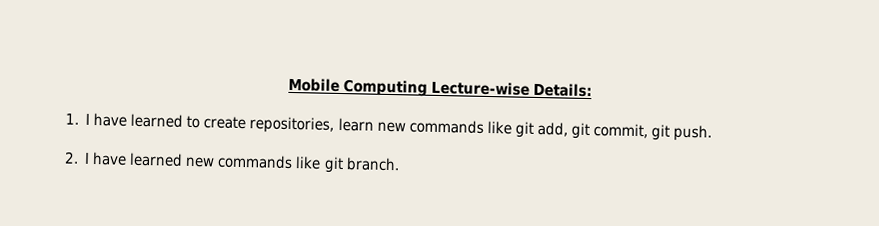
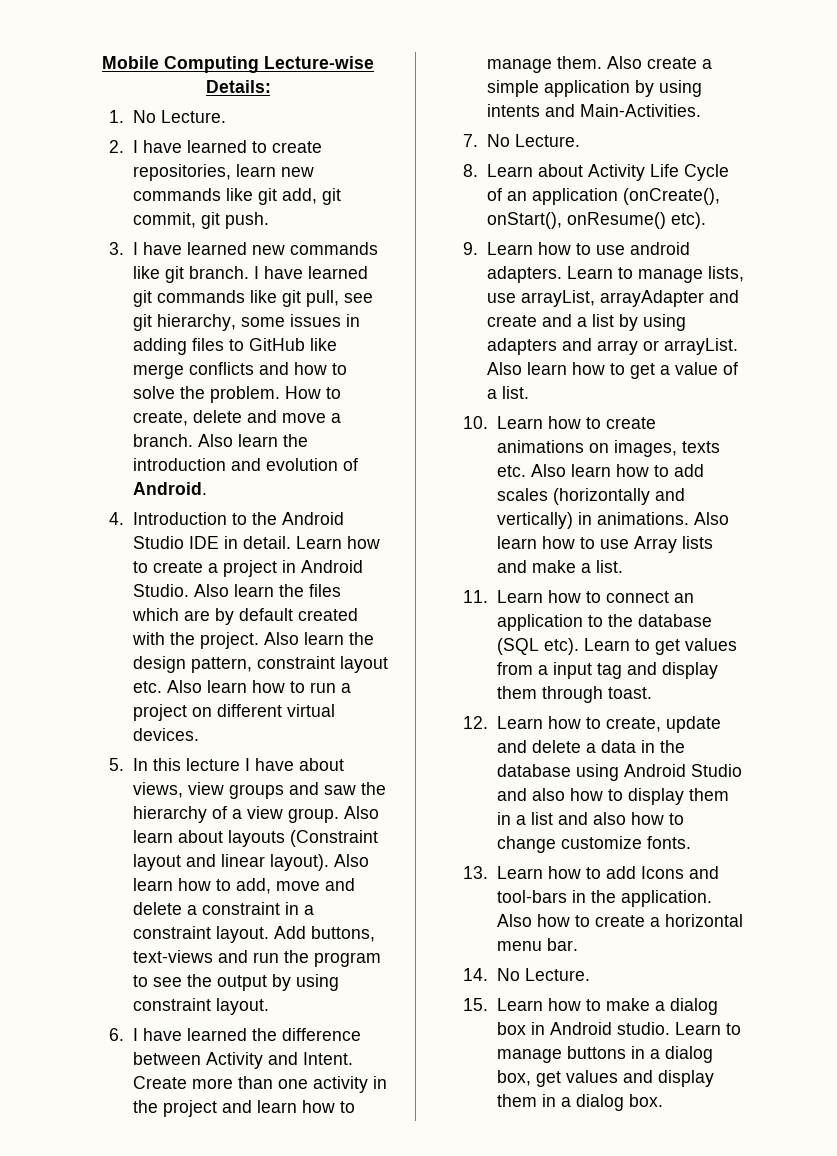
(79, 119) none -> [132,110,226,123] [109,140,125,153] No Lecture. // 2.
[63,151,79,164] 2. -> [109,242,125,255] 3.
(400, 164) none -> [253,266,368,279] [132,290,373,307] [132,314,360,331] [132,338,337,355] [132,362,347,379] [132,386,341,403] [132,410,341,426] [132,434,308,447] [132,458,358,471] [132,482,207,495] [109,512,344,525] [132,536,380,549] [132,560,363,577] [132,584,341,597] [131,608,358,625] [131,632,374,649] [132,656,388,673] [132,680,351,693] [132,704,335,721] [132,728,199,741] [109,758,344,771] [132,782,386,799] [132,806,379,823] [132,830,378,847] [132,854,369,871] [132,878,355,894] [132,902,314,915] [132,926,375,943] [132,950,381,967] [132,974,339,991] [132,998,269,1015] [109,1028,361,1041] [132,1052,353,1069] [132,1076,387,1093] [132,1100,355,1117] [486,56,712,73] [486,80,702,97] [486,104,701,117] [463,134,580,147] [463,164,729,181] [486,188,720,205] [486,212,706,229] [463,242,690,255] [486,266,744,283] [486,290,739,307] [486,314,686,331] [486,338,738,355] [486,362,738,379] [486,386,529,399] [463,416,656,429] [496,440,720,457] [496,464,704,477] [496,488,685,505] [496,512,729,529] [496,536,713,553] [496,560,623,573] [463,590,694,603] [496,614,712,631] [496,638,737,655] [496,662,718,679] [496,686,652,703] [463,716,721,733] [496,740,685,753] [496,764,742,781] [496,788,729,805] [496,812,684,825] [496,836,691,853] [463,866,719,879] [496,890,712,907] [496,914,743,927] [496,938,578,951] [463,968,590,981] [463,998,718,1015] [496,1022,741,1035] [496,1046,713,1063] [496,1070,714,1087] [496,1094,663,1111] I have learned git commands like git pull, see git hierarchy, some issues in adding files to GitHub like merge conflicts and how to solve the problem. How to create, delete and move a branch. Also learn the introduction and evolution of Android. // 4. Introduction to the Android Studio IDE in detail. Learn how to create a project in Android Studio. Also learn the files which are by default created with the project. Also learn the design pattern, constraint layout etc. Also learn how to run a project on different virtual devices. // 5. In this lecture I have about views, view groups and saw the hierarchy of a view group. Also learn about layouts (Constraint layout and linear layout). Also learn how to add, move and delete a constraint in a constraint layout. Add buttons, text-views and run the program to see the output by using constraint layout. // 6. I have learned the difference between Activity and Intent. Create more than one activity in the project and learn how to manage them. Also create a simple application by using intents and Main-Activities. // 7. No Lecture. // 8. Learn about Activity Life Cycle of an application (onCreate(), onStart(), onResume() etc). // 9. Learn how to use android adapters. Learn to manage lists, use arrayList, arrayAdapter and create and a list by using adapters and array or arrayList. Also learn how to get a value of a list. // 10. Learn how to create animations on images, texts etc. Also learn how to add scales (horizontally and vertically) in animations. Also learn how to use Array lists and make a list. // 11. Learn how to connect an application to the database (SQL etc). Learn to get values from a input tag and display them through toast. // 12. Learn how to create, update and delete a data in the database using Android Studio and also how to display them in a list and also how to change customize fonts. // 13. Learn how to add Icons and tool-bars in the application. Also how to create a horizontal menu bar. // 14. No Lecture. // 15. Learn how to make a dialog box in Android studio. Learn to manage buttons in a dialog box, get values and display them in a dialog box.

